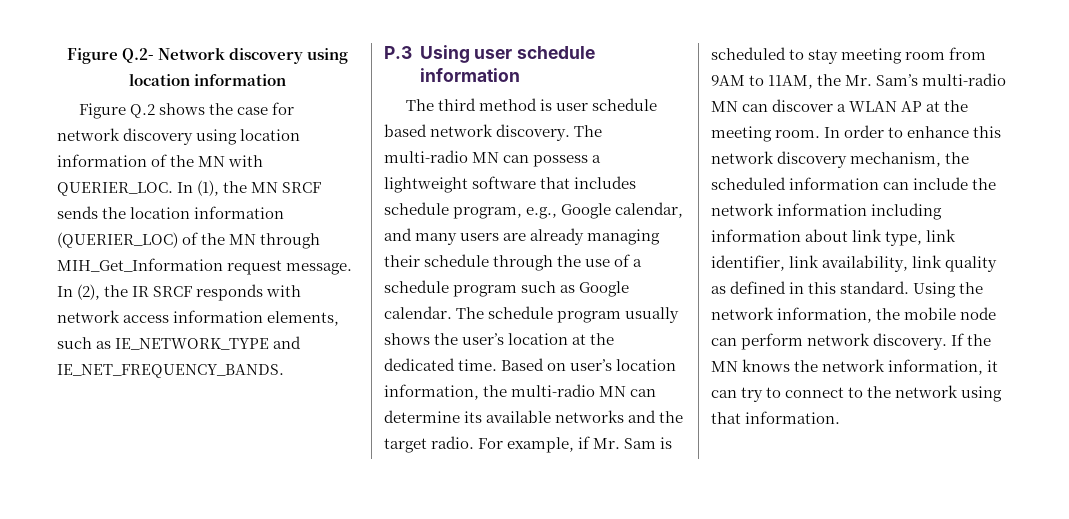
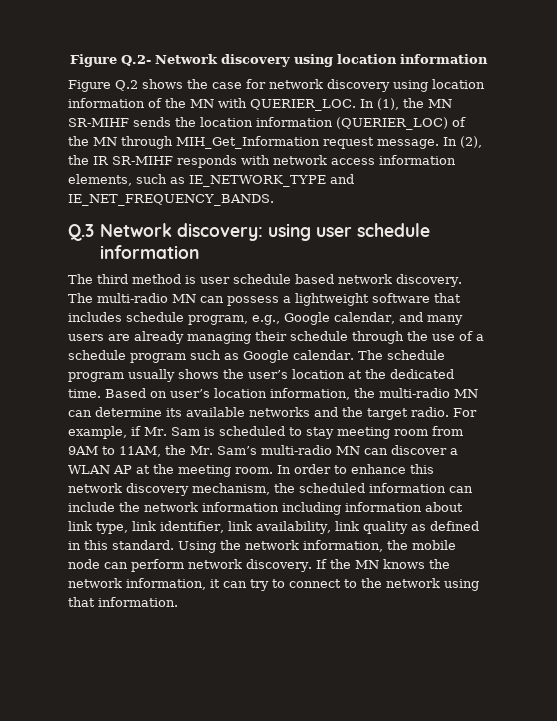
[282,182,322,193] SRCF -> [68,118,129,127] SR-MIHF
[153,286,193,297] SRCF -> [112,156,173,165] SR-MIHF
[384,45,470,63] P.3 Using -> [68,223,312,241] Q.3 Network discovery: using

